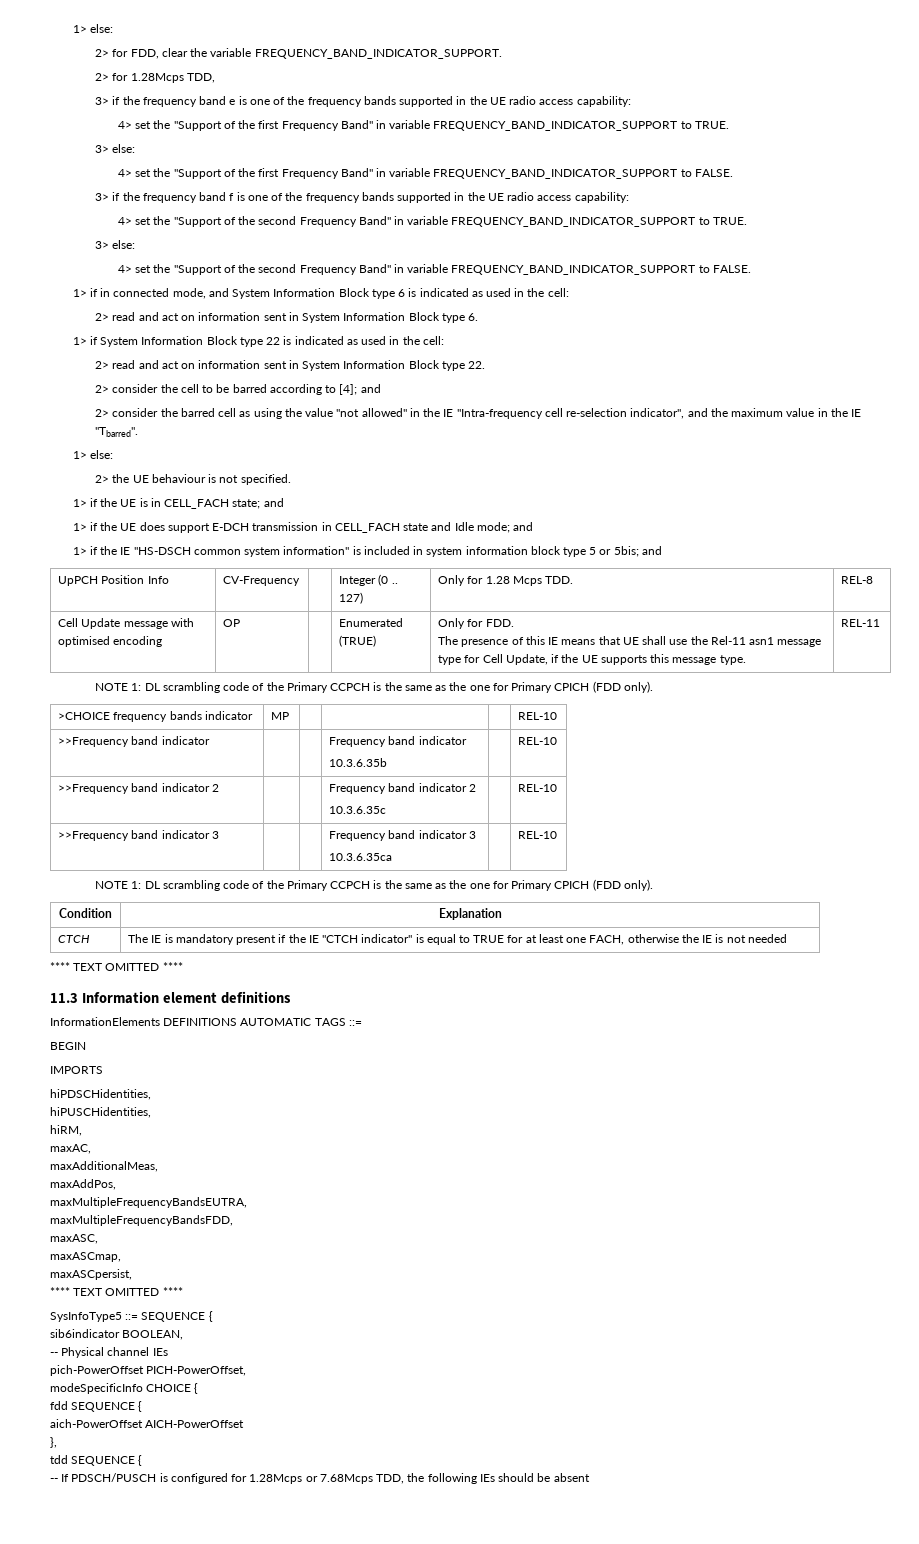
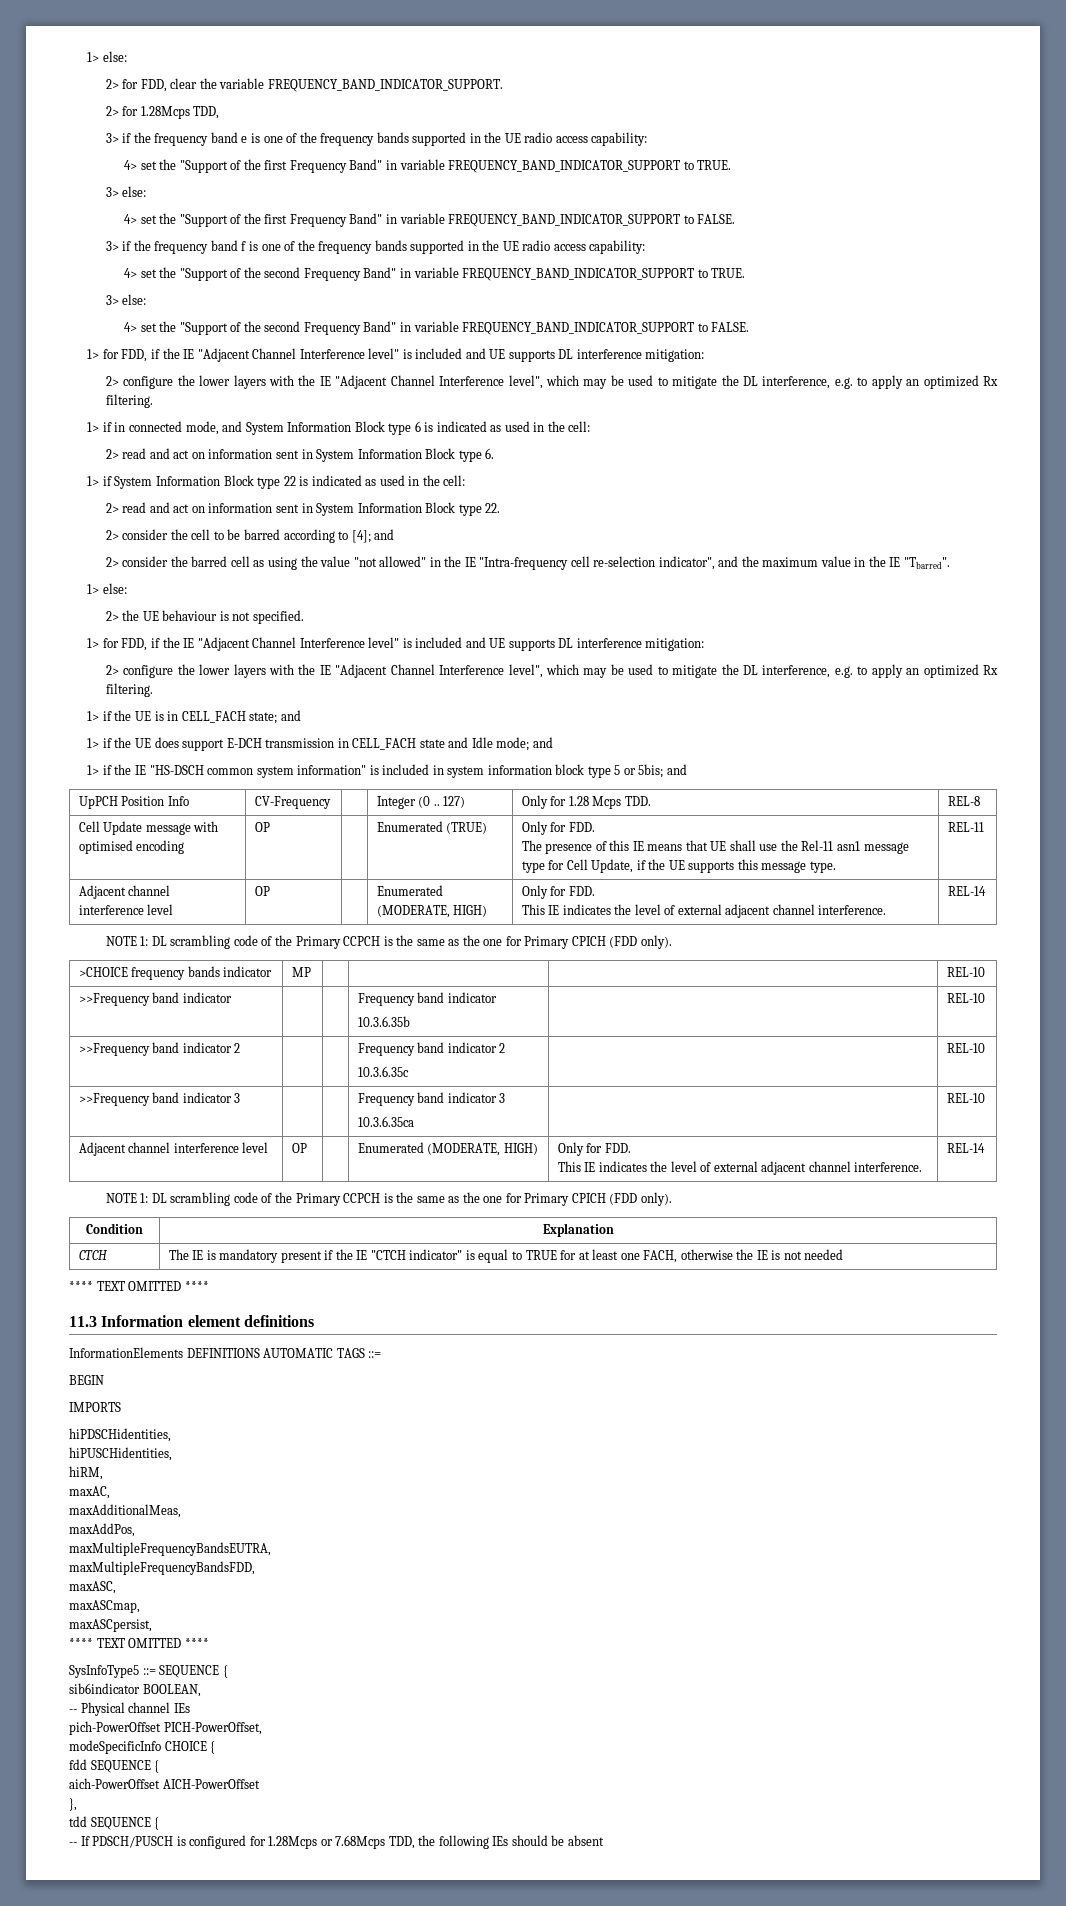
(751, 269) none -> [87,348,705,362] [105,375,999,389] [105,394,153,408] // 1> for FDD, if the IE "Adjacent Channel Interference level" is included and UE supports DL interference mitigation: // 2> configure the lower layers with the IE "Adjacent Channel Interference level", which may be used to mitigate the DL interference, e.g. to apply an optimized Rx filtering.
(291, 479) none -> [87,637,705,651] [105,664,999,678] [105,683,153,697] // 1> for FDD, if the IE "Adjacent Channel Interference level" is included and UE supports DL interference mitigation: // 2> configure the lower layers with the IE "Adjacent Channel Interference level", which may be used to mitigate the DL interference, e.g. to apply an optimized Rx filtering.
(881, 623) none -> [78,885,171,899] [78,904,174,915] [254,886,270,896] [376,885,443,896] [376,905,488,918] [521,885,595,899] [521,904,887,918] [947,886,986,896] // Adjacent channel interference level | OP | | Enumerated (MODERATE, HIGH) | Only for FDD. // This IE indicates the level of external adjacent channel interference. | REL-14
(558, 835) none -> [78,1142,269,1156] [291,1143,307,1153] [357,1142,538,1156] [557,1142,631,1156] [557,1161,923,1175] [946,1143,985,1153] // Adjacent channel interference level | OP | | Enumerated (MODERATE, HIGH) | Only for FDD. // This IE indicates the level of external adjacent channel interference. | REL-14

